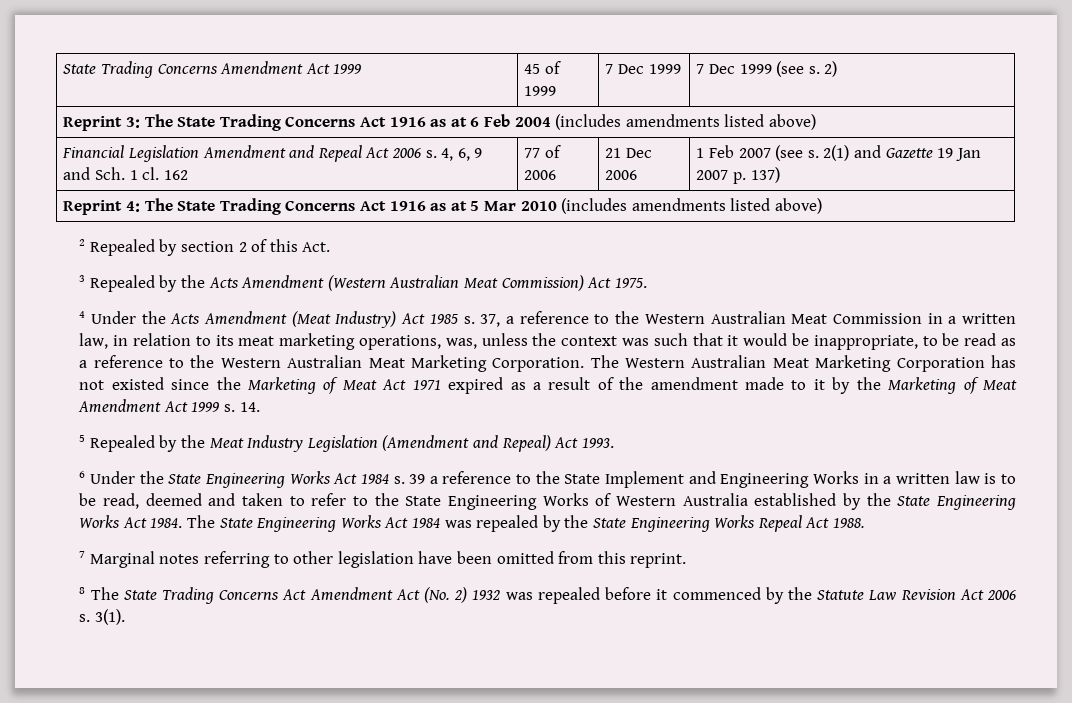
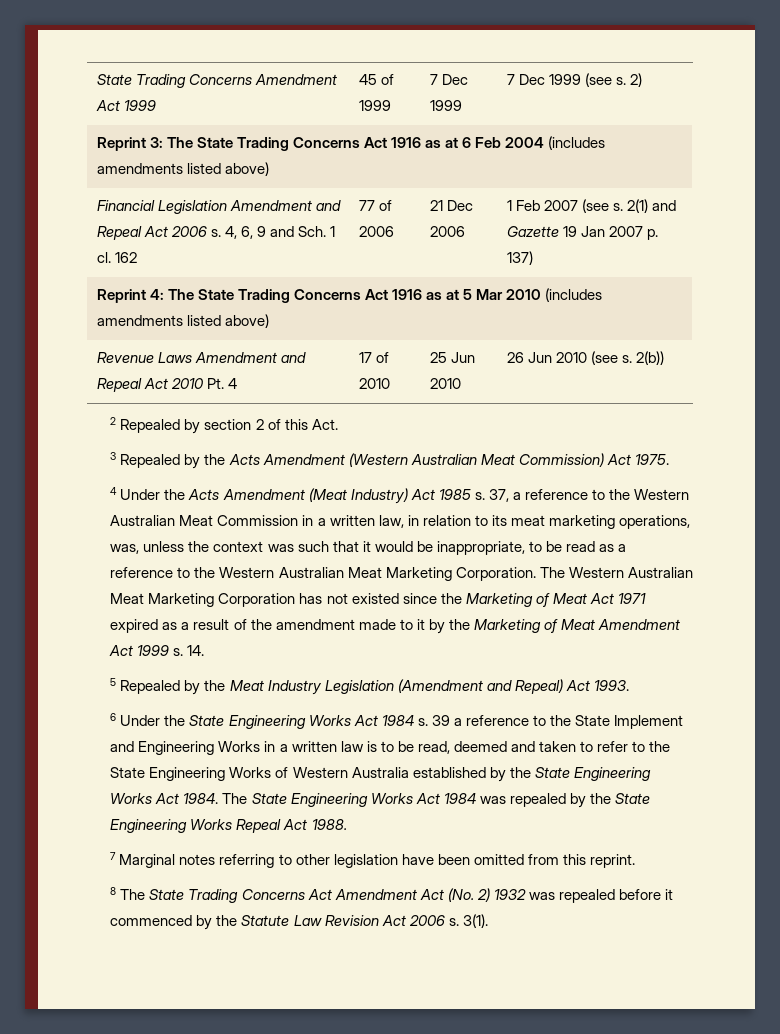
(822, 206) none -> [96,352,306,363] [96,378,238,392] [358,352,389,363] [358,378,390,389] [429,352,475,363] [429,378,461,389] [506,351,665,365] // Revenue Laws Amendment and Repeal Act 2010 Pt. 4 | 17 of 2010 | 25 Jun 2010 | 26 Jun 2010 (see s. 2(b))

